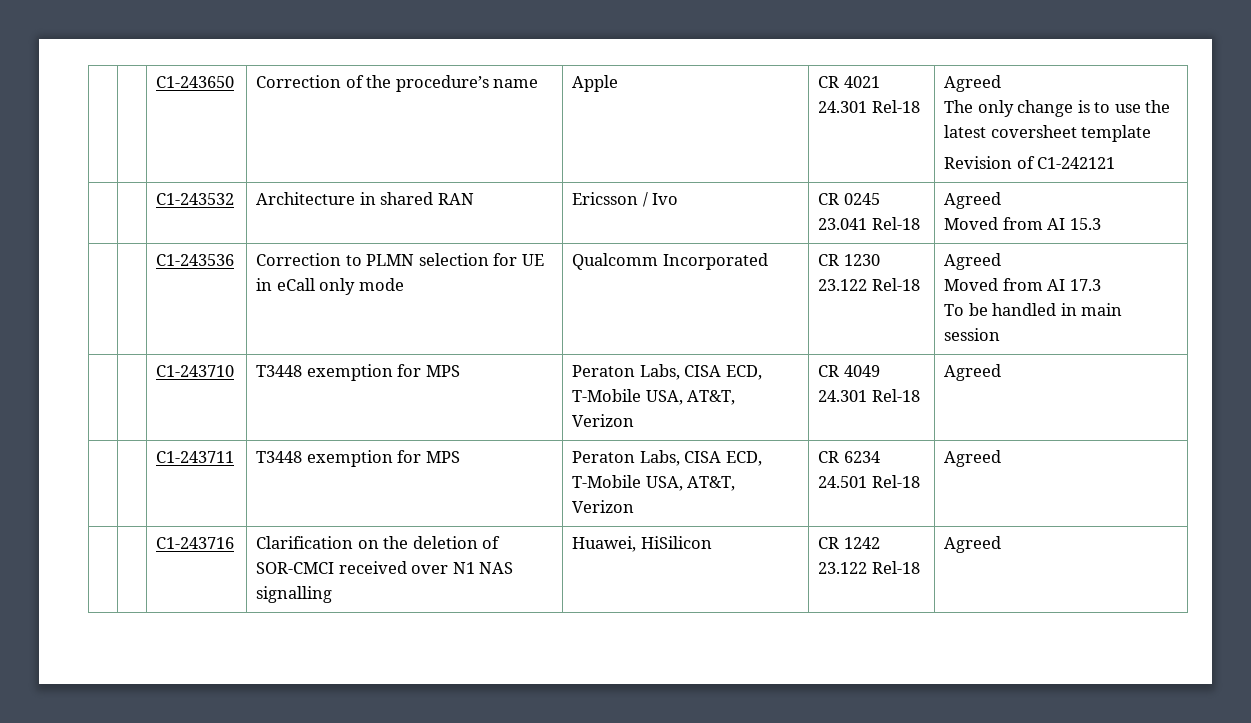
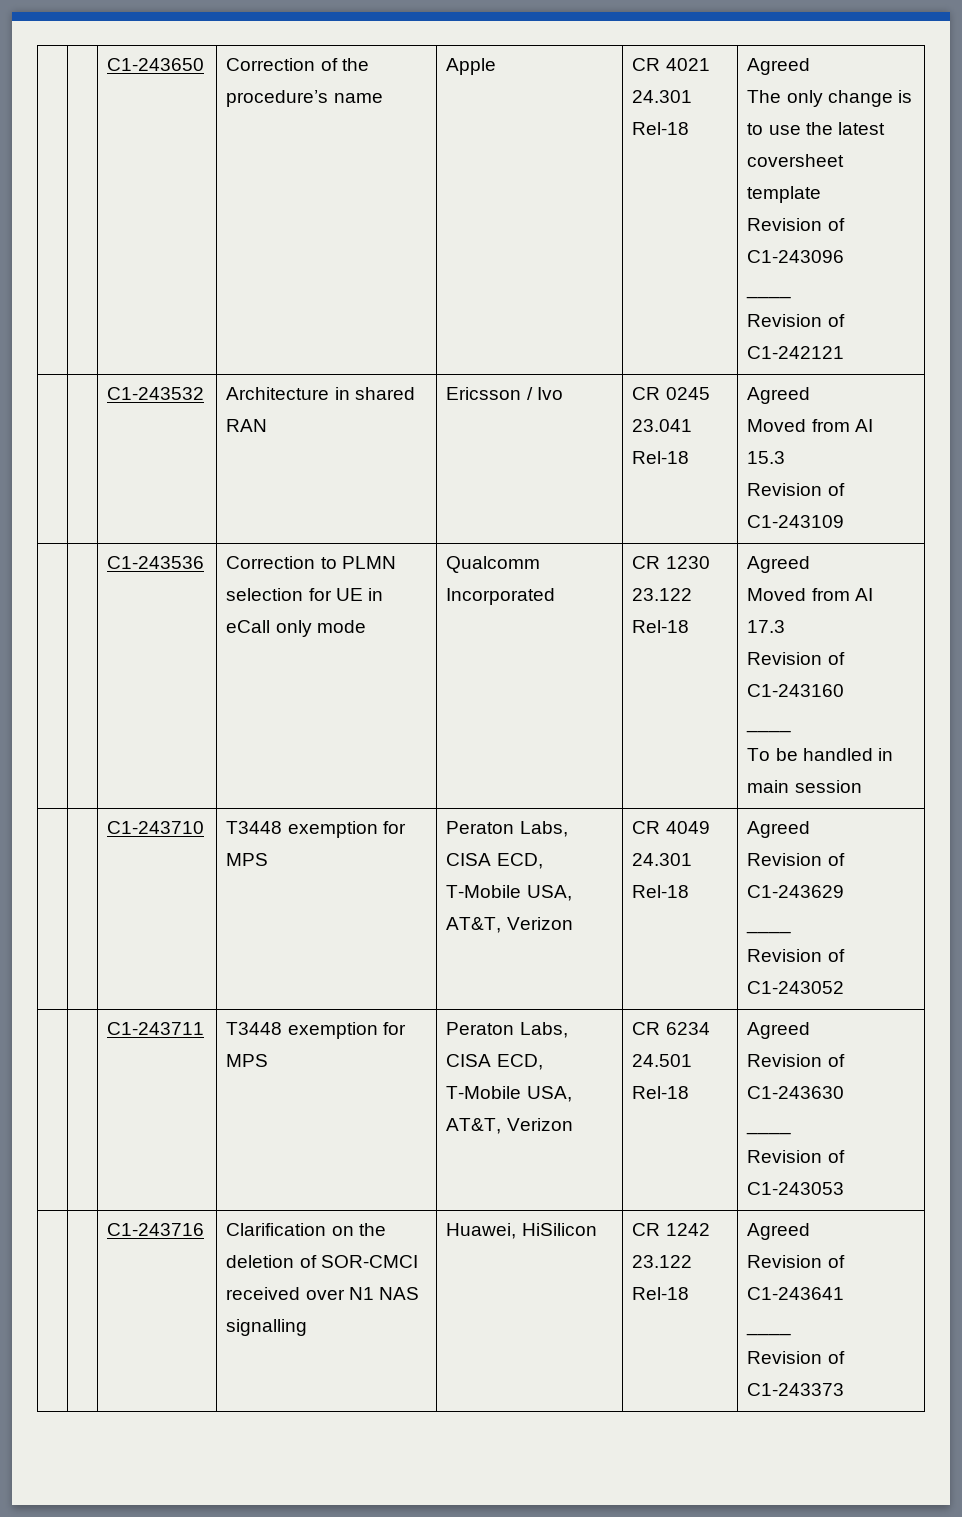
(1152, 133) none -> [747,218,845,231] [747,250,845,263] [746,295,792,299] // Revision of C1-243096 // ____
(1101, 224) none -> [747,483,845,496] [747,515,845,528] // Revision of C1-243109
(1101, 285) none -> [747,652,845,665] [747,684,845,697] [746,729,792,733] // Revision of C1-243160 // ____
(1002, 372) none -> [747,853,845,866] [747,885,845,898] [746,930,792,934] [747,949,845,962] [747,981,845,994] // Revision of C1-243629 // ____ // Revision of C1-243052
(1002, 458) none -> [747,1054,845,1067] [747,1086,845,1099] [746,1131,792,1135] [747,1150,845,1163] [747,1182,845,1195] // Revision of C1-243630 // ____ // Revision of C1-243053
(1002, 544) none -> [747,1255,845,1268] [747,1287,845,1300] [746,1332,792,1336] [747,1351,845,1364] [747,1383,845,1396] // Revision of C1-243641 // ____ // Revision of C1-243373

